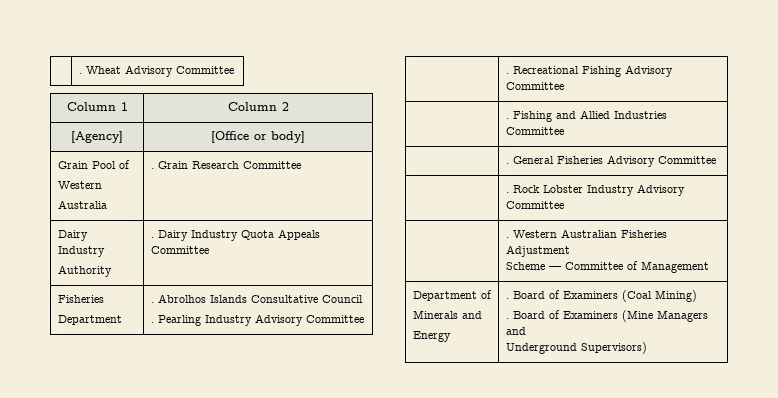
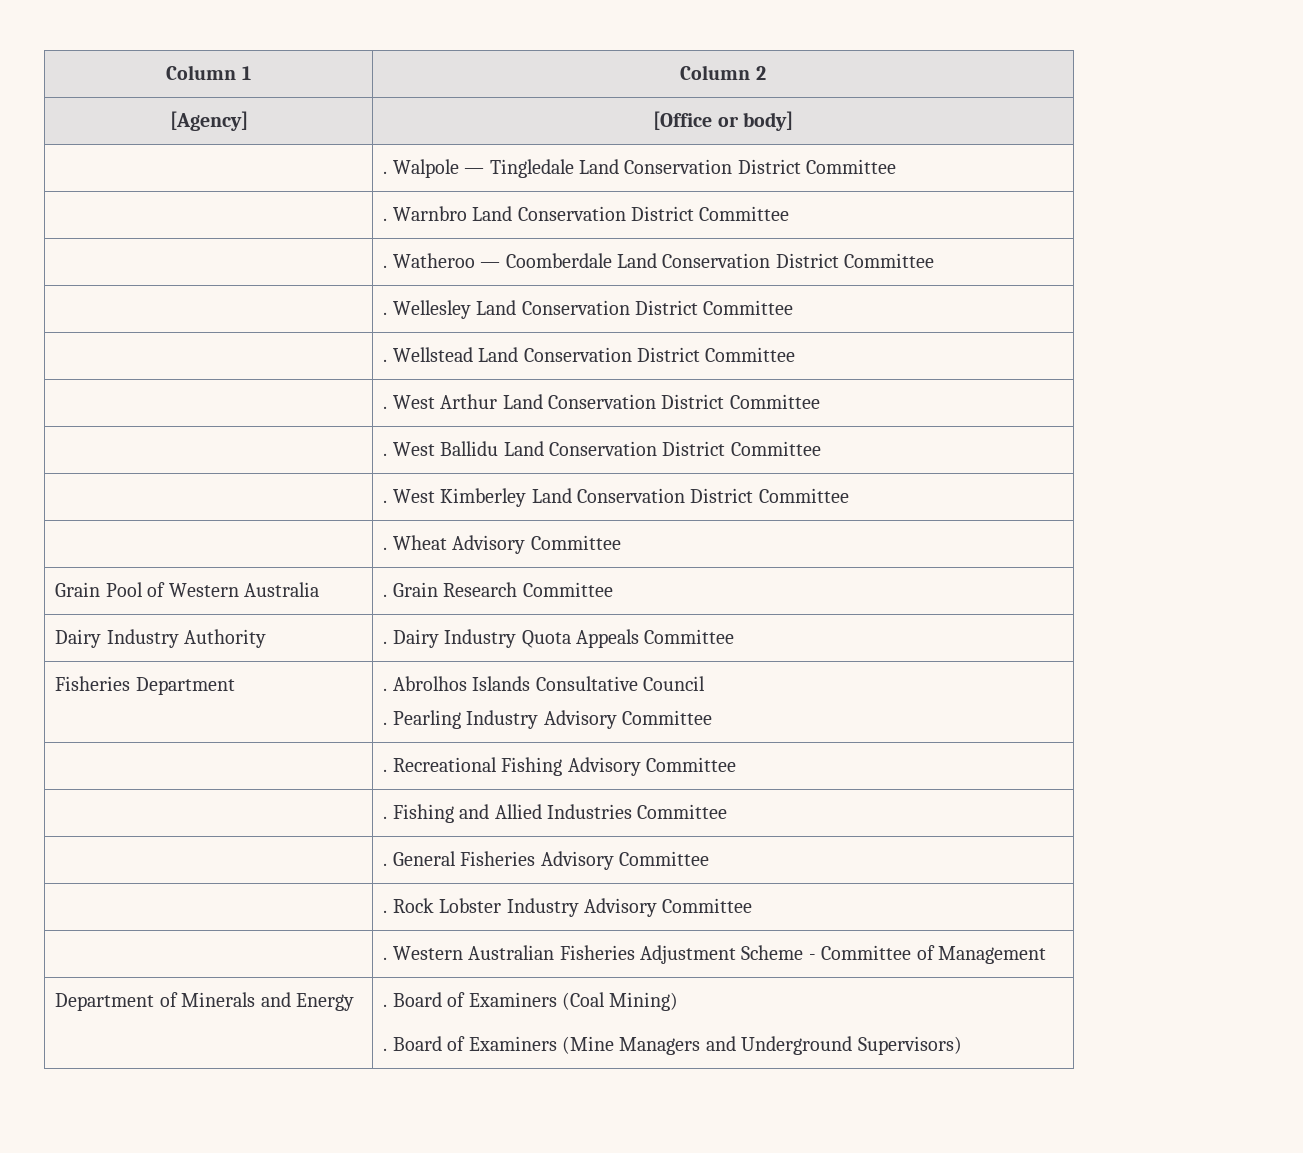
[78,65,234,77] | . Wheat Advisory Committee // -> (166, 72) none
(305, 137) none -> [383,159,897,178] [383,206,790,221] [383,253,935,268] [383,300,794,319] [383,347,796,362] [383,394,820,409] [383,441,821,456] [383,488,849,507] [383,535,621,554] // | . Walpole — Tingledale Land Conservation District Committee // | . Warnbro Land Conservation District Committee // | . Watheroo — Coomberdale Land Conservation District Committee // | . Wellesley Land Conservation District Committee // | . Wellstead Land Conservation District Committee // | . West Arthur Land Conservation District Committee // | . West Ballidu Land Conservation District Committee // | . West Kimberley Land Conservation District Committee // | . Wheat Advisory Committee
[57,181,102,189] // Western // -> [168,583,239,597] Western
(105, 251) // -> (179, 638) none
(104, 299) // -> (131, 683) none
[505,262,561,270] // Scheme — -> [741,945,816,960] Scheme -
(492, 294) // -> (178, 999) none
(482, 315) // -> (291, 999) none
(526, 331) // -> (736, 1043) none

